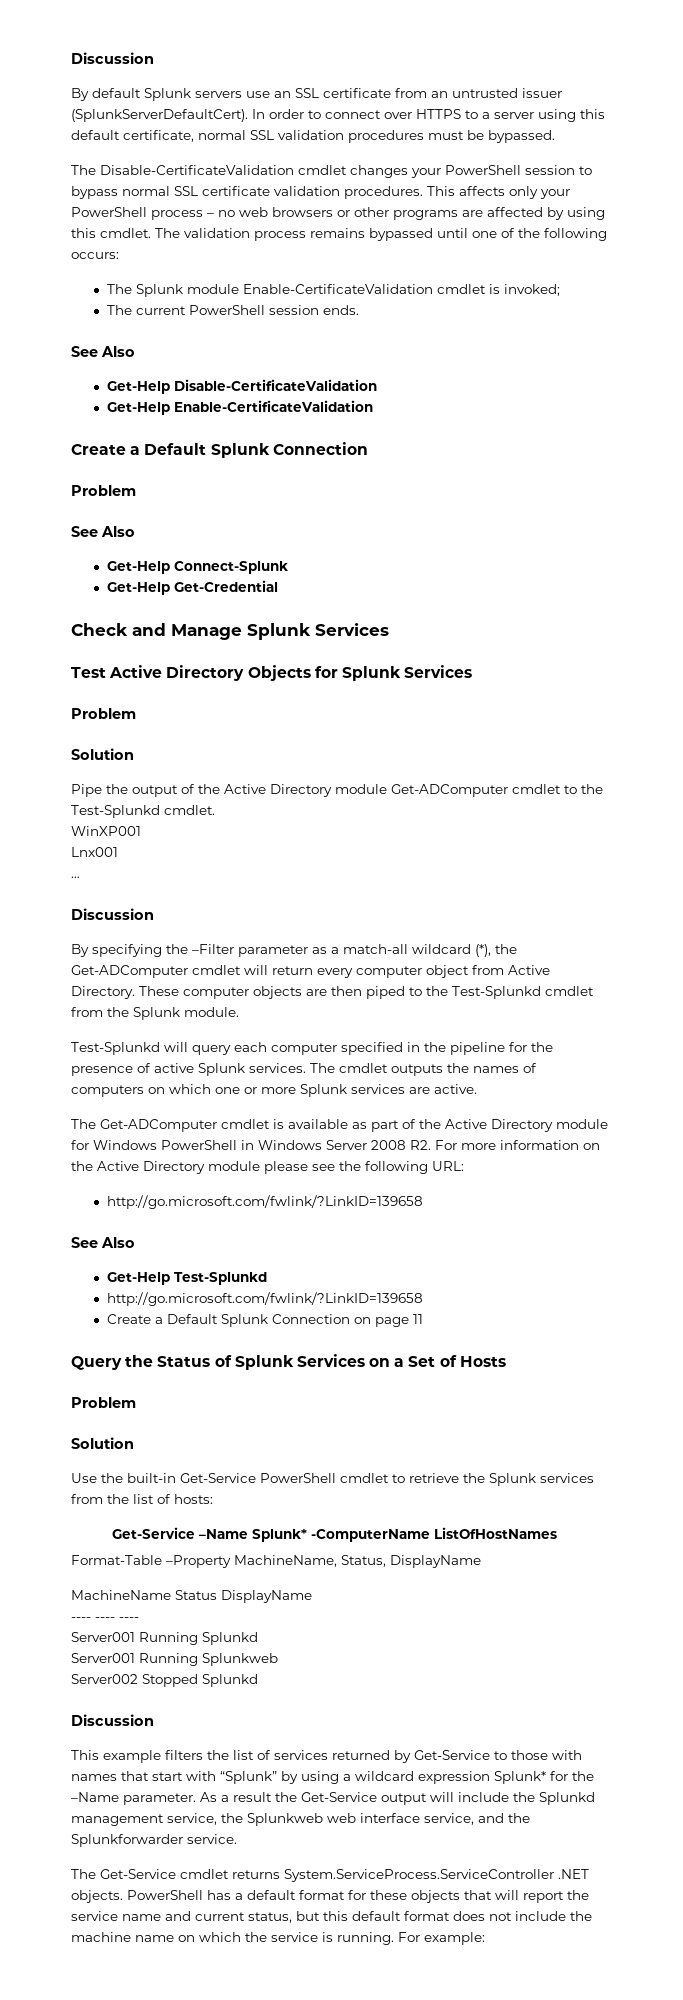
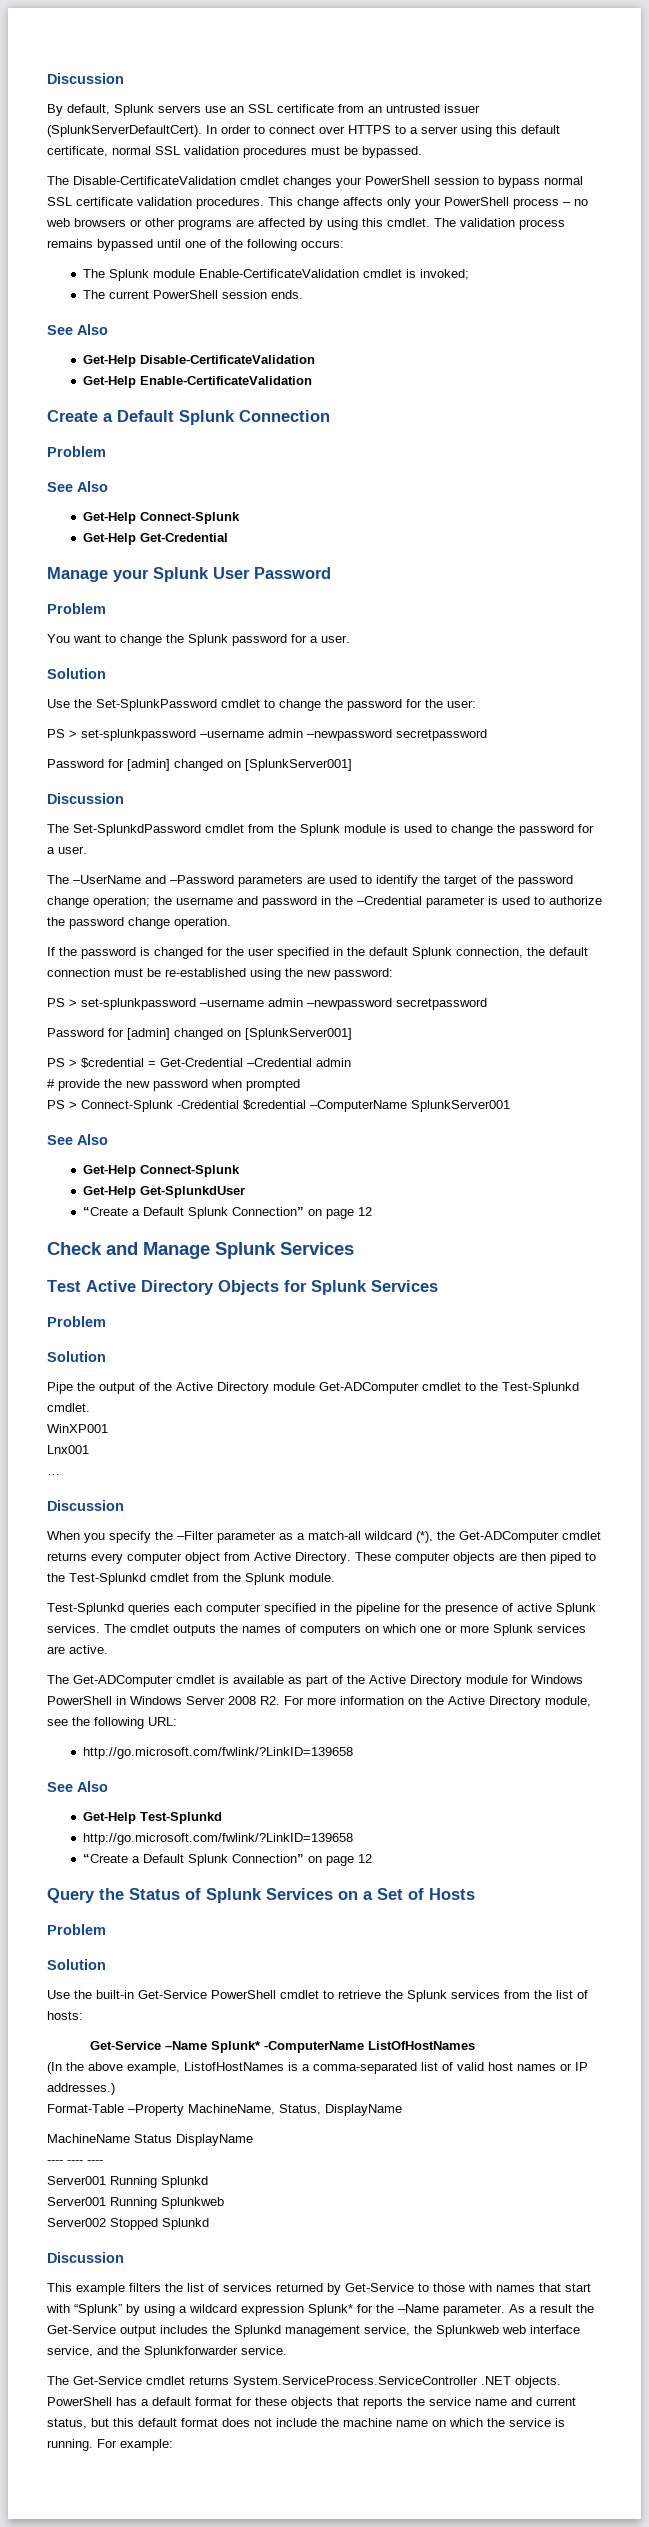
[71,52,154,64] [71,88,141,101] Discussion // By default -> [47,73,124,84] [47,104,110,116] Discussion // By default,
(455, 191) none -> [297,197,339,209] change
(278, 586) none -> [47,567,331,582] [47,603,106,614] [47,634,350,646] [47,668,106,679] [47,699,476,711] [47,729,487,741] [47,759,352,771] [47,793,124,804] [47,824,594,836] [47,846,87,854] [47,875,573,887] [47,896,602,908] [47,917,231,929] [47,947,588,959] [47,968,393,980] [47,998,487,1010] [47,1028,352,1040] [47,1058,351,1068] [47,1079,300,1091] [47,1100,510,1112] [47,1134,108,1145] [82,1165,240,1177] [82,1186,245,1198] [82,1207,372,1219] // Manage your Splunk User Password // Problem // You want to change the Splunk password for a user. // Solution // Use the Set-SplunkPassword cmdlet to change the password for the user: // PS > set-splunkpassword –username admin –newpassword secretpassword // Password for [admin] changed on [SplunkServer001] // Discussion // The Set-SplunkdPassword cmdlet from the Splunk module is used to change the password for a user. // The –UserName and –Password parameters are used to identify the target of the password change operation; the username and password in the –Credential parameter is used to authorize the password change operation. // If the password is changed for the user specified in the default Splunk connection, the default connection must be re-established using the new password: // PS > set-splunkpassword –username admin –newpassword secretpassword // Password for [admin] changed on [SplunkServer001] // PS > $credential = Get-Credential –Credential admin // # provide the new password when prompted // PS > Connect-Splunk -Credential $credential –ComputerName SplunkServer001 // See Also // Get-Help Connect-Splunk // Get-Help Get-SplunkdUser // “Create a Default Splunk Connection” on page 12
[71,944,162,957] By specifying -> [47,1531,151,1543] When you specify
[244,965,313,975] will return -> [47,1552,87,1561] returns
[164,1042,231,1055] will query -> [128,1603,170,1615] queries
[208,1161,308,1174] module please -> [545,1696,591,1707] module,
[106,1314,423,1327] Create a Default Splunk Connection on page 11 -> [82,1854,372,1866] “Create a Default Splunk Connection” on page 12
(558, 1533) none -> [47,2062,588,2074] [47,2083,115,2095] // (In the above example, ListofHostNames is a comma-separated list of valid host names or IP addresses.)
[430,1792,509,1802] will include -> [160,2325,208,2334] includes
[495,1890,564,1903] will report -> [363,2397,403,2409] reports

